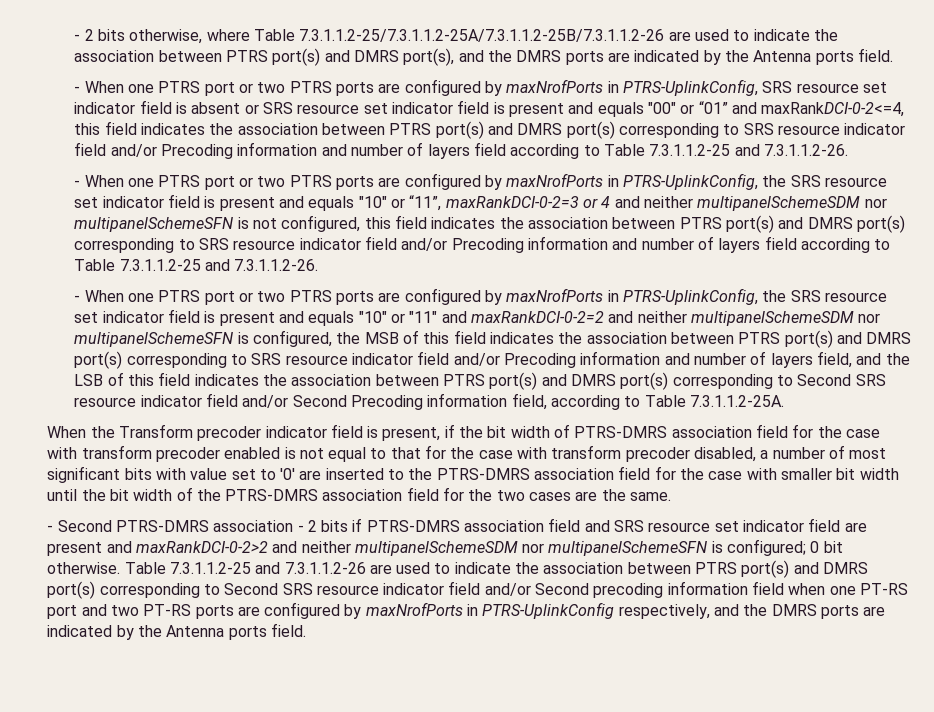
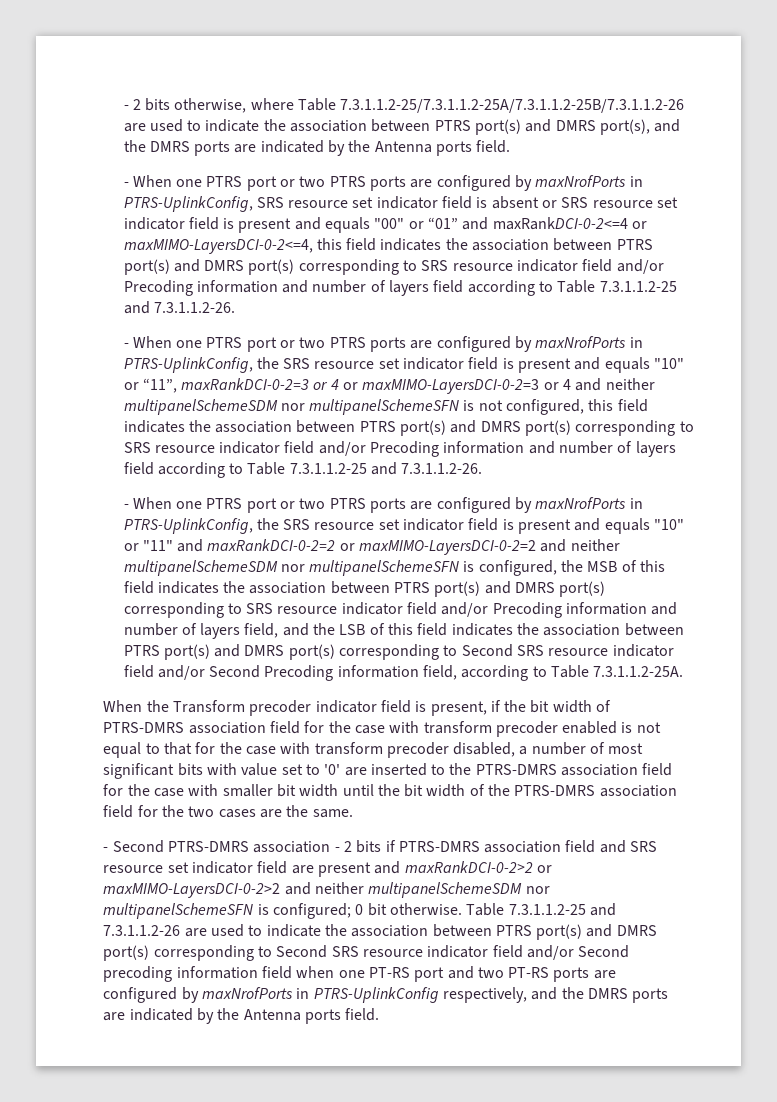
[761,102,905,117] maxRankDCI-0-2<=4, -> [492,217,648,230] [123,239,313,254] maxRankDCI-0-2<=4 or maxMIMO-LayersDCI-0-2<=4,
(611, 202) none -> [343,379,572,394] or maxMIMO-LayersDCI-0-2=3 or 4
(604, 317) none -> [339,540,537,555] or maxMIMO-LayersDCI-0-2=2
(268, 547) none -> [536,865,552,873] [103,883,281,898] or maxMIMO-LayersDCI-0-2>2

